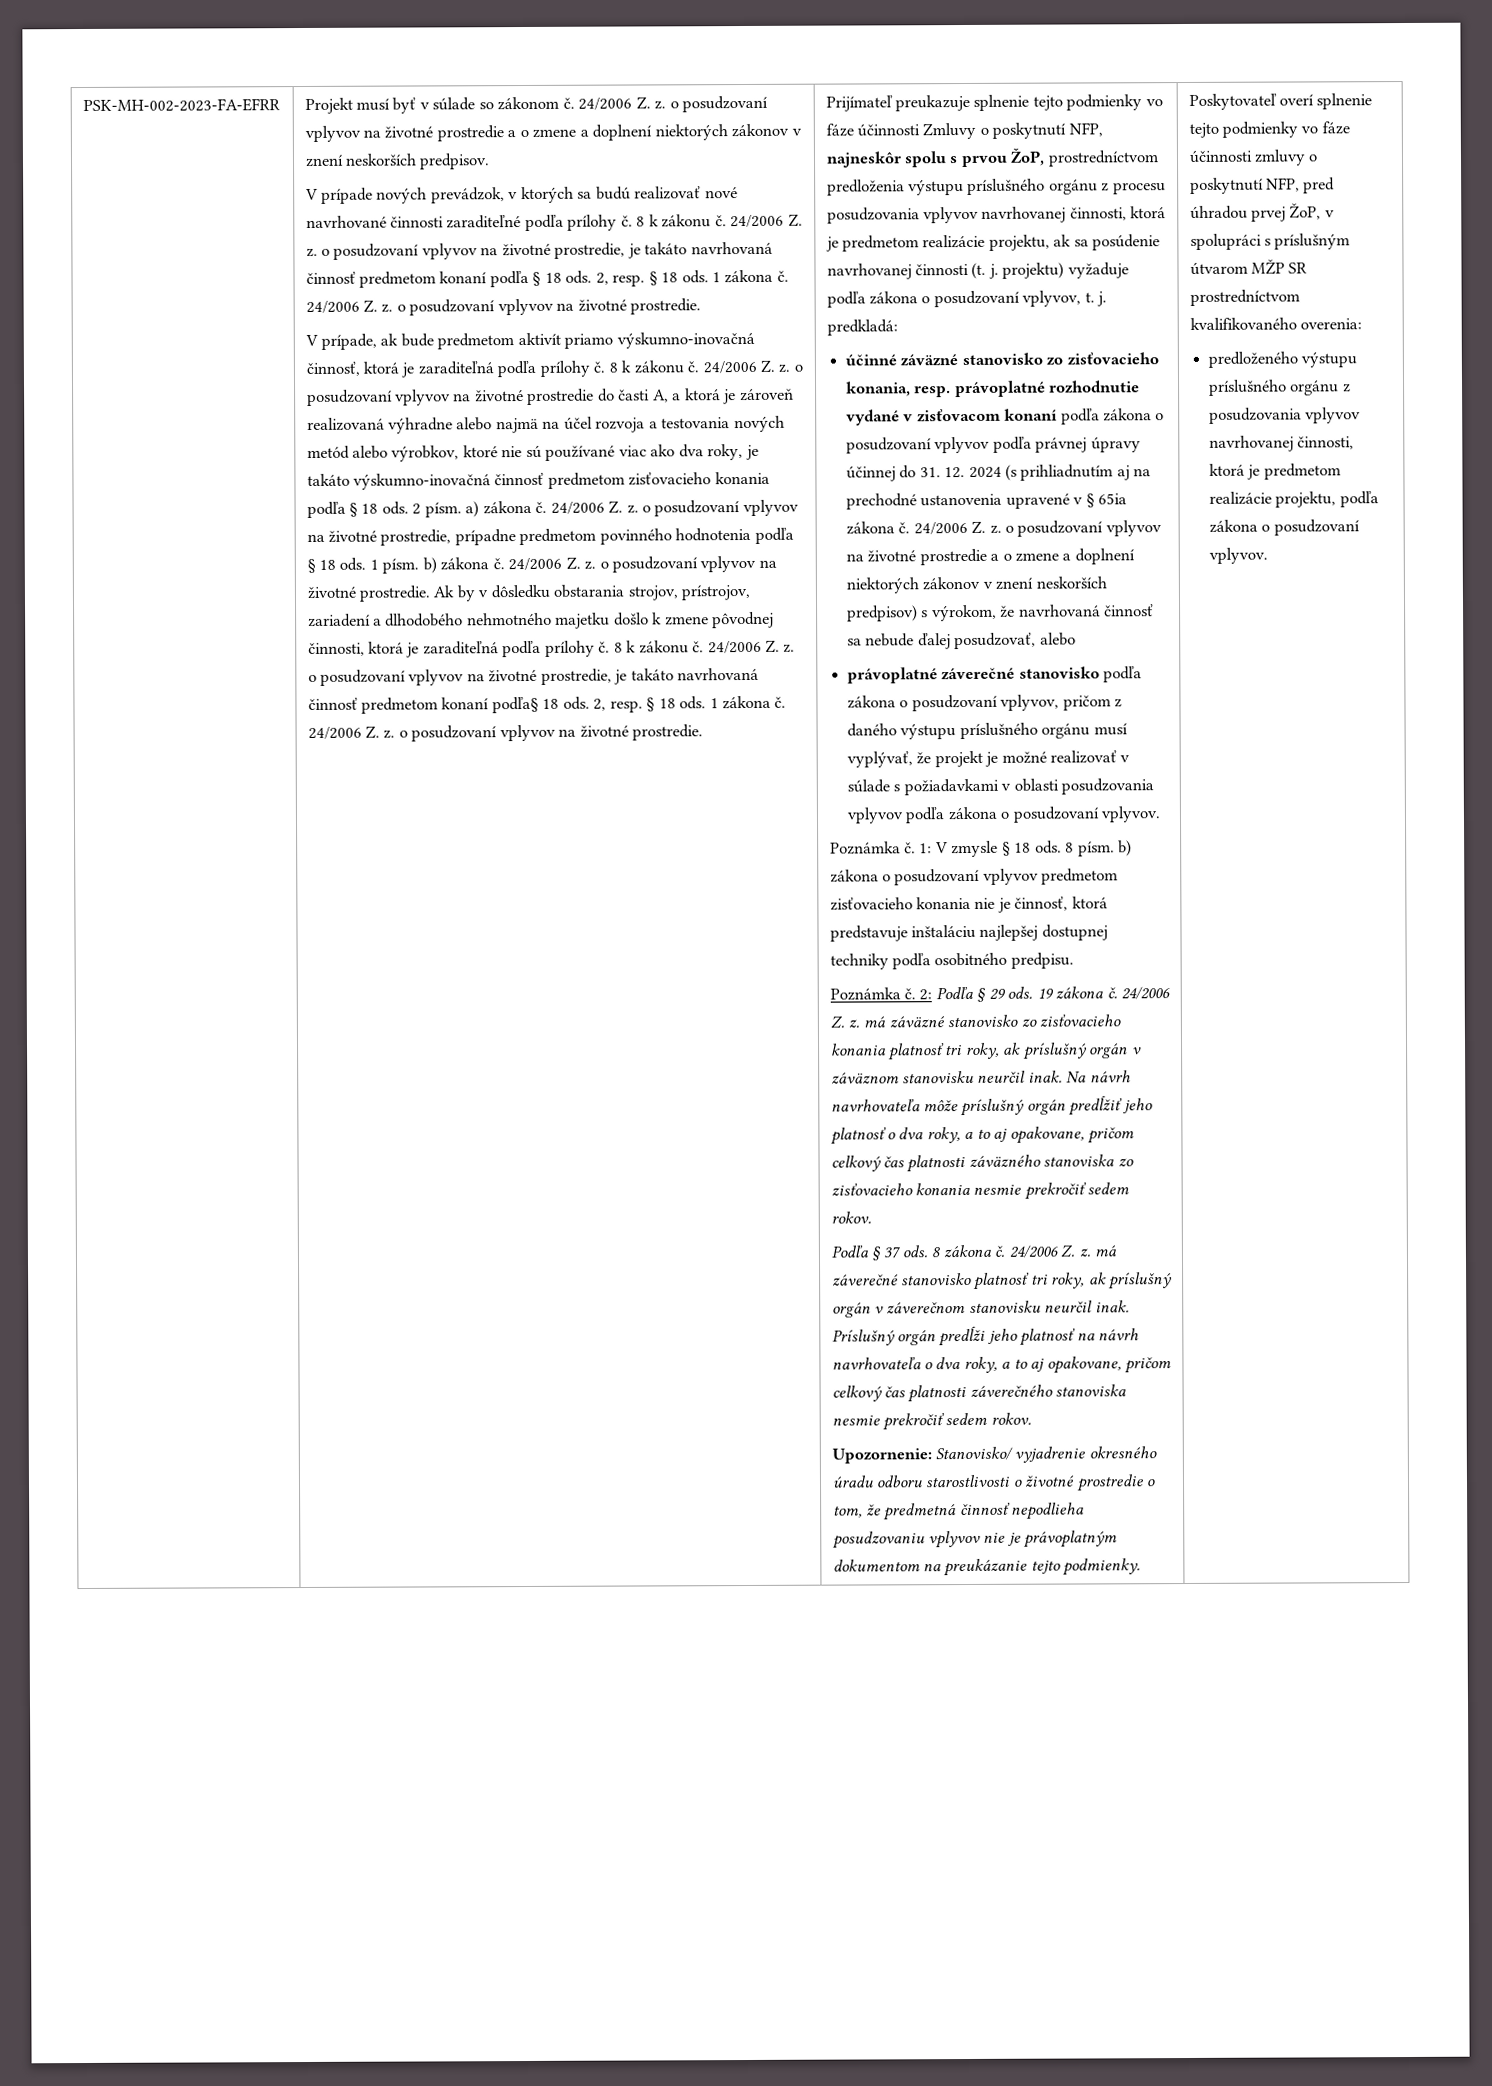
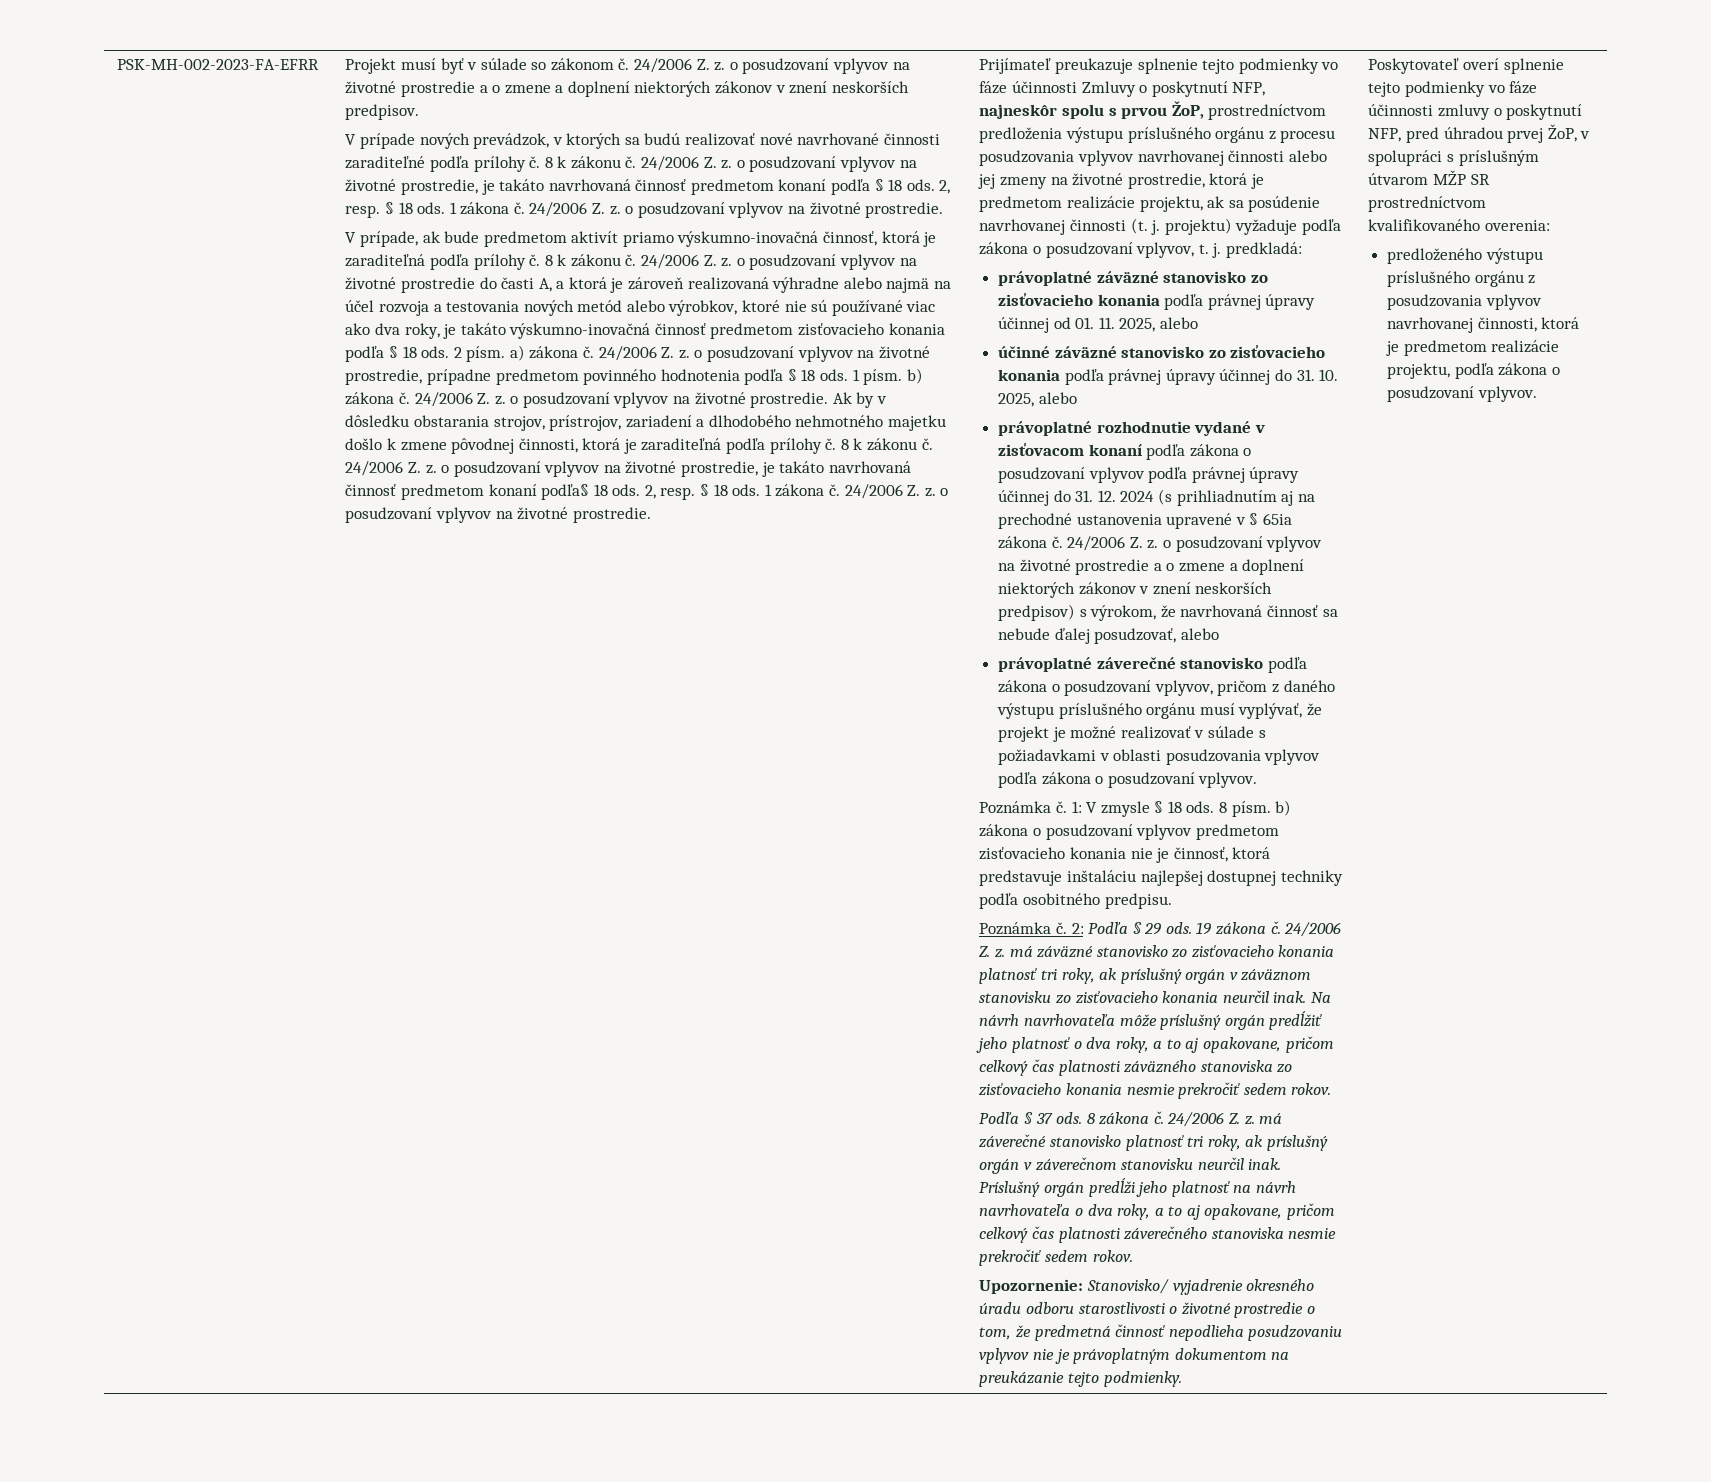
[1069,207,1127,221] činnosti, -> [1228,150,1327,162] [978,173,1205,189] činnosti alebo jej zmeny na životné prostredie,
(898, 327) none -> [998,271,1268,286] [998,293,1316,310] [998,317,1198,333] // právoplatné záväzné stanovisko zo zisťovacieho konania podľa právnej úpravy účinnej od 01. 11. 2025, alebo
[844,381,952,398] konania, resp. -> [998,369,1339,385] [998,392,1077,407] konania podľa právnej úpravy účinnej do 31. 10. 2025, alebo //
(975, 1077) none -> [1055,991,1219,1004] zo zisťovacieho konania

